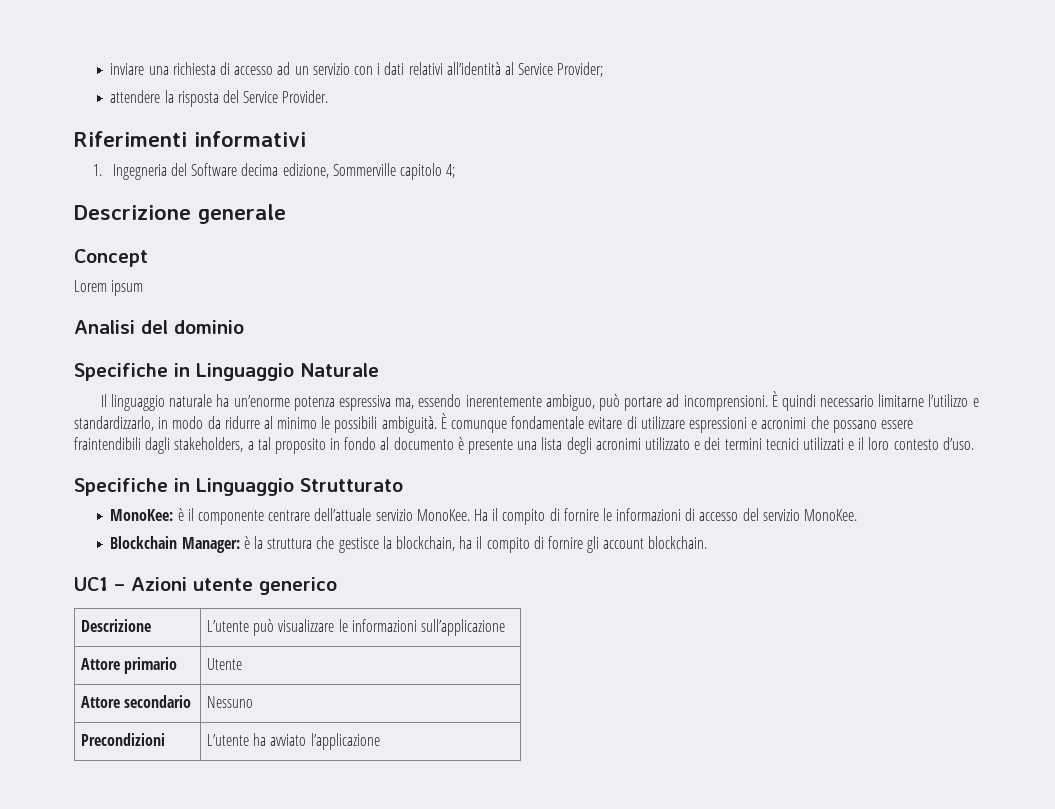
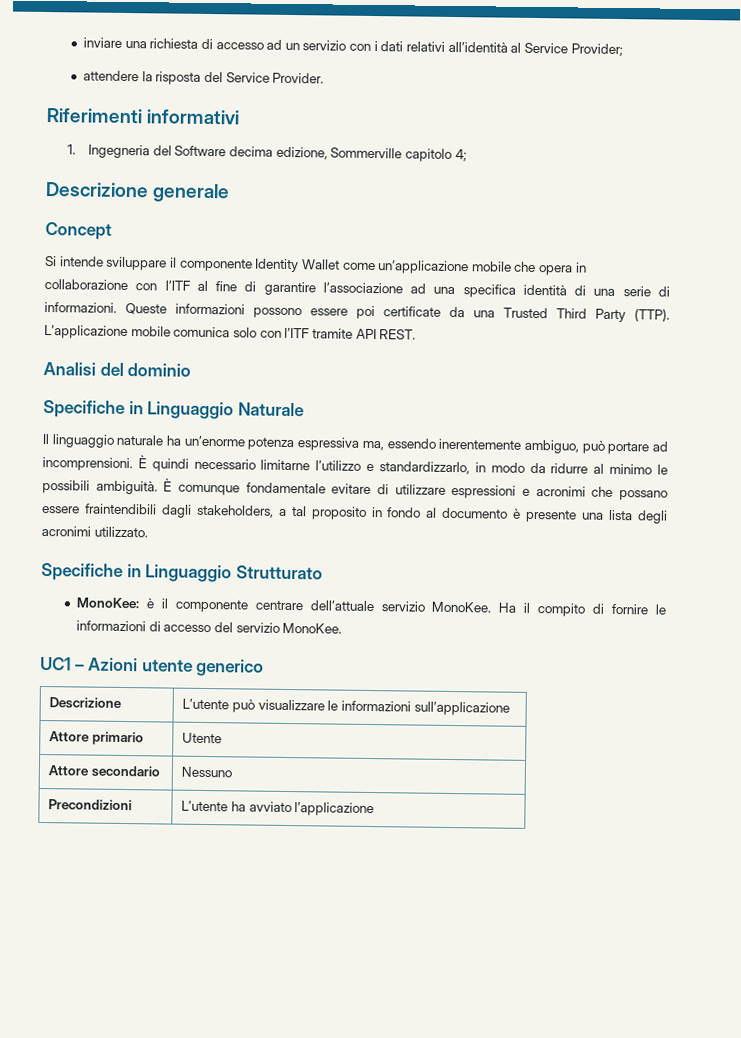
[74,280,144,296] Lorem ipsum -> [45,256,587,276] [44,279,670,298] [44,302,670,323] [44,325,417,340] Si intende sviluppare il componente Identity Wallet come un’applicazione mobile che opera in collaborazione con l’ITF al fine di garantire l’associazione ad una specifica identità di una serie di informazioni. Queste informazioni possono essere poi certificate da una Trusted Third Party (TTP). L’applicazione mobile comunica solo con l’ITF tramite API REST.
[644,437,974,450] utilizzato e dei termini tecnici utilizzati e il loro contesto d’uso. -> [93,526,148,538] utilizzato.
[110,536,708,553] // Blockchain Manager: è la struttura che gestisce la blockchain, ha il compito di fornire gli account blockchain. -> (343, 628) none

